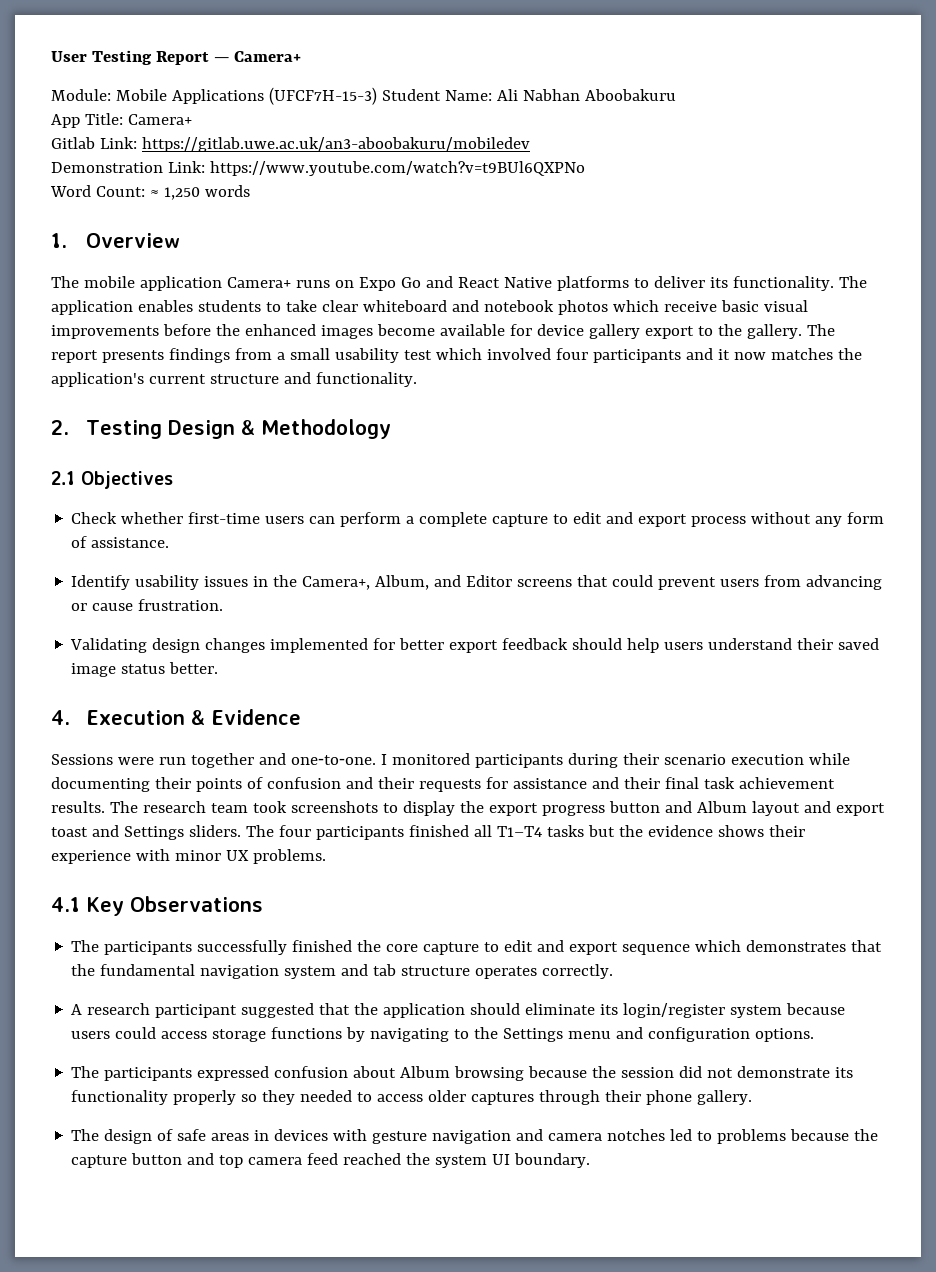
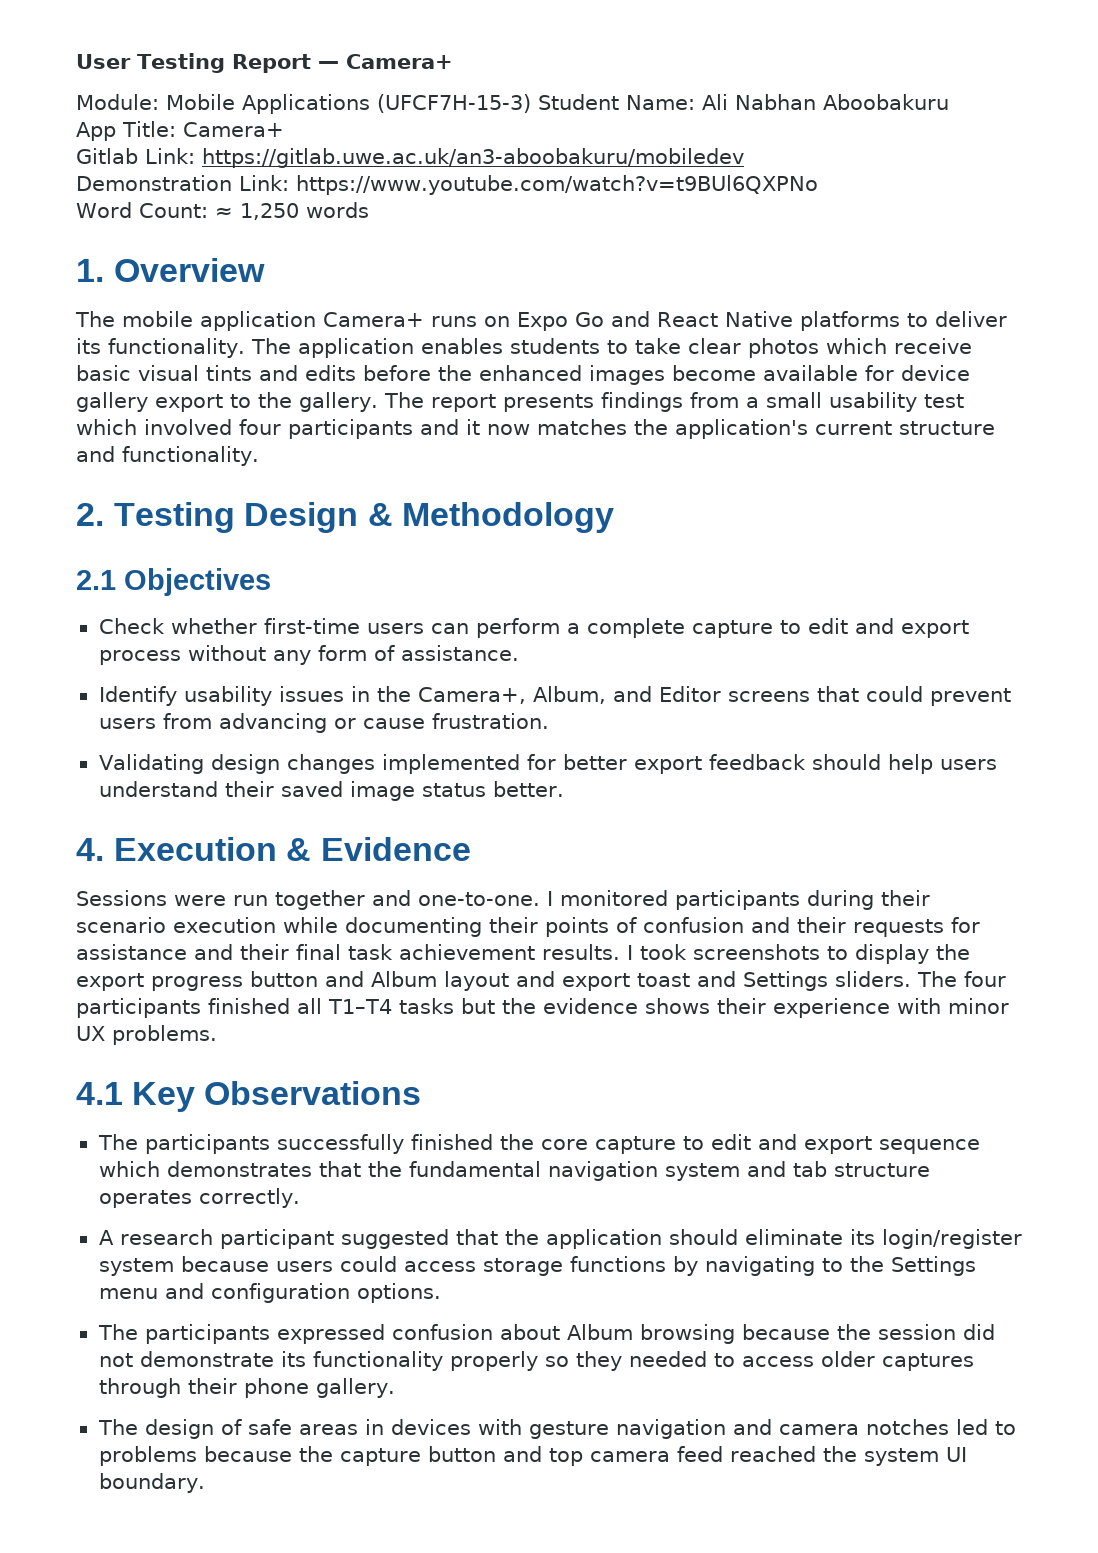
[362,300,554,312] whiteboard and notebook -> (741, 346) none
[51,325,159,339] improvements -> [206,365,356,381] tints and edits
[109,801,248,813] The research team -> [627,945,633,960] I

